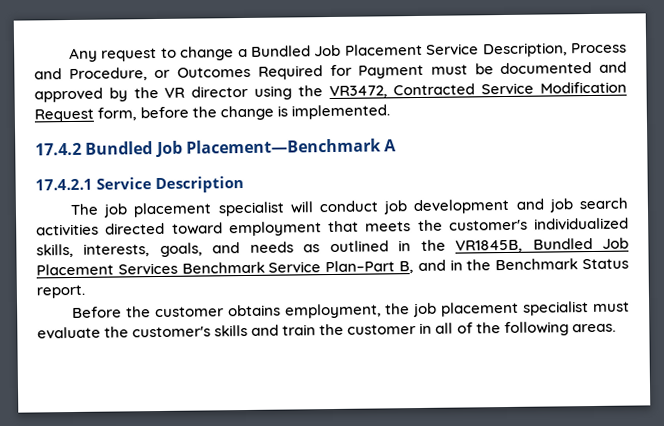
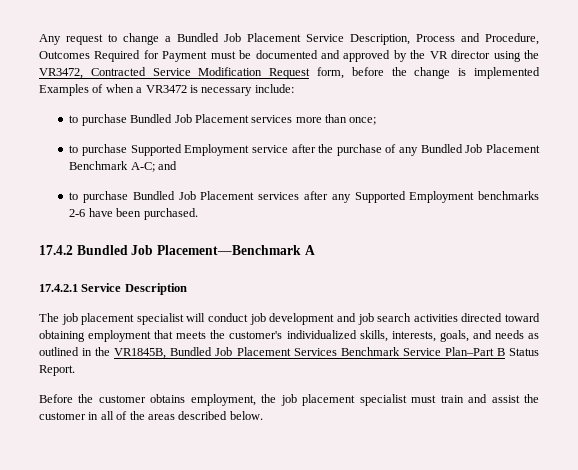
[154,69,171,79] or -> (539, 39) none
[291,104,391,120] implemented. -> [474,67,541,79] [39,84,294,96] [69,114,377,126] [69,144,541,156] [69,161,178,172] [69,191,539,203] [69,208,198,220] implemented Examples of when a VR3472 is necessary include: // to purchase Bundled Job Placement services more than once; // to purchase Supported Employment service after the purchase of any Bundled Job Placement Benchmark A-C; and // to purchase Bundled Job Placement services after any Supported Employment benchmarks 2-6 have been purchased.
(223, 228) none -> [39,330,85,342] obtaining
[399,258,629,274] [36,284,85,299] B, and in the Benchmark Status report. -> [496,348,539,356] [39,365,75,376] B Status Report.
[37,324,317,339] evaluate the customer's skills and train -> [440,394,520,403] train and assist
[503,321,616,337] following areas. -> [147,411,263,420] areas described below.

